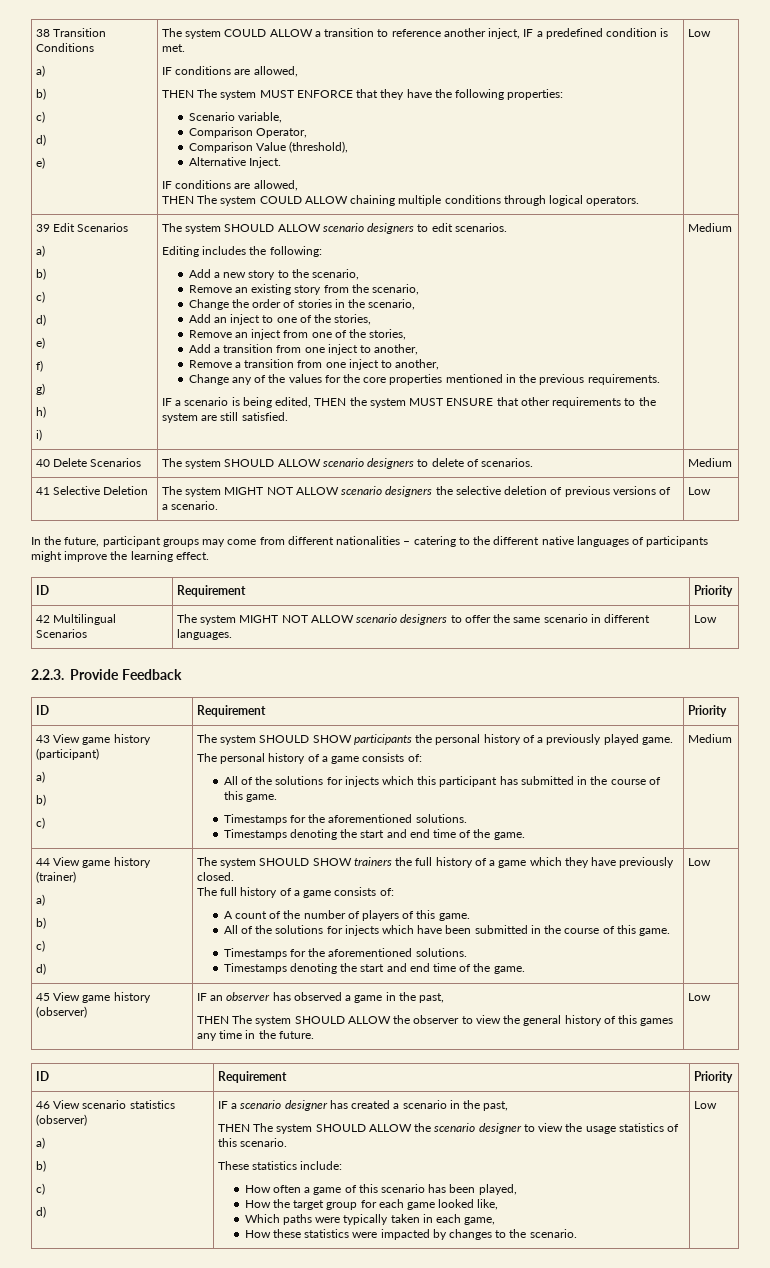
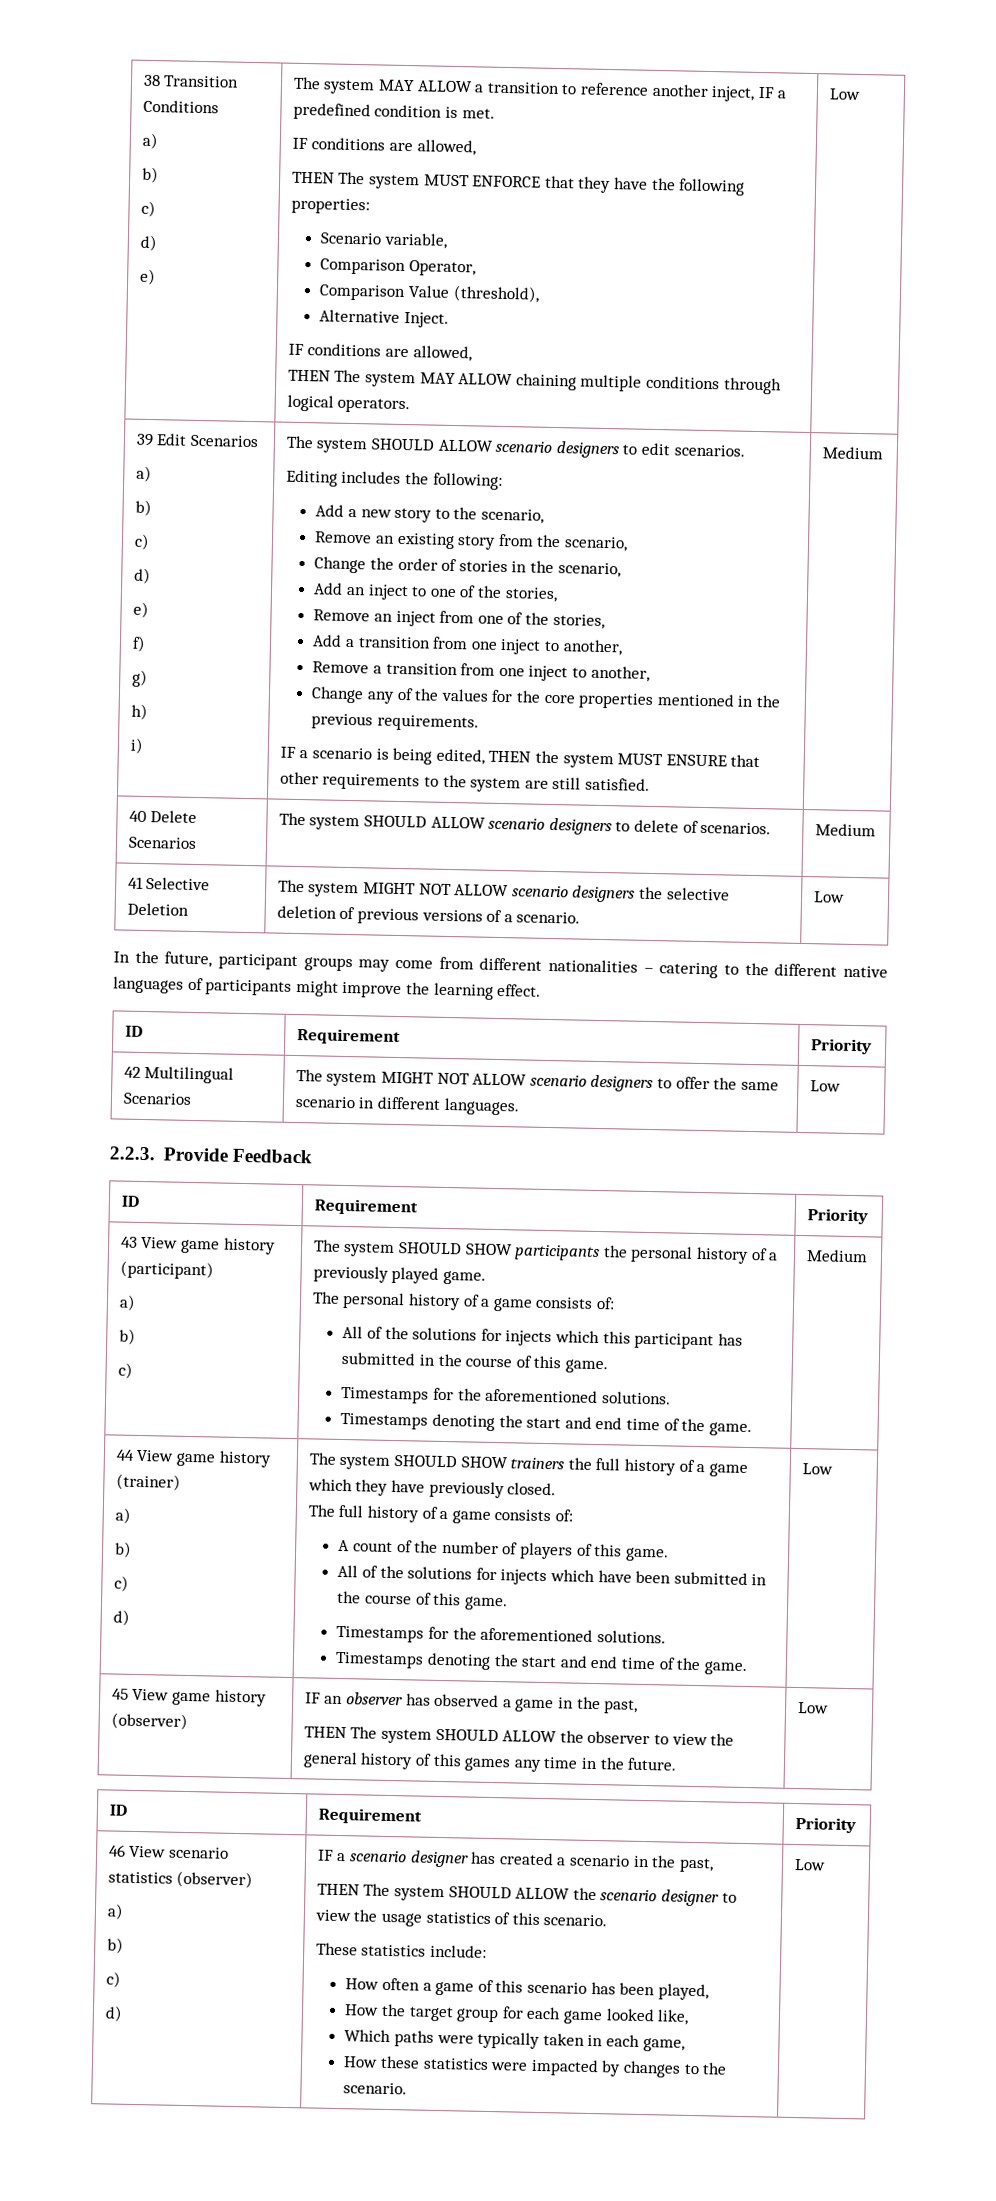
[224,29,267,37] COULD -> [378,79,416,92] MAY
[259,196,302,204] COULD -> [419,372,456,385] MAY

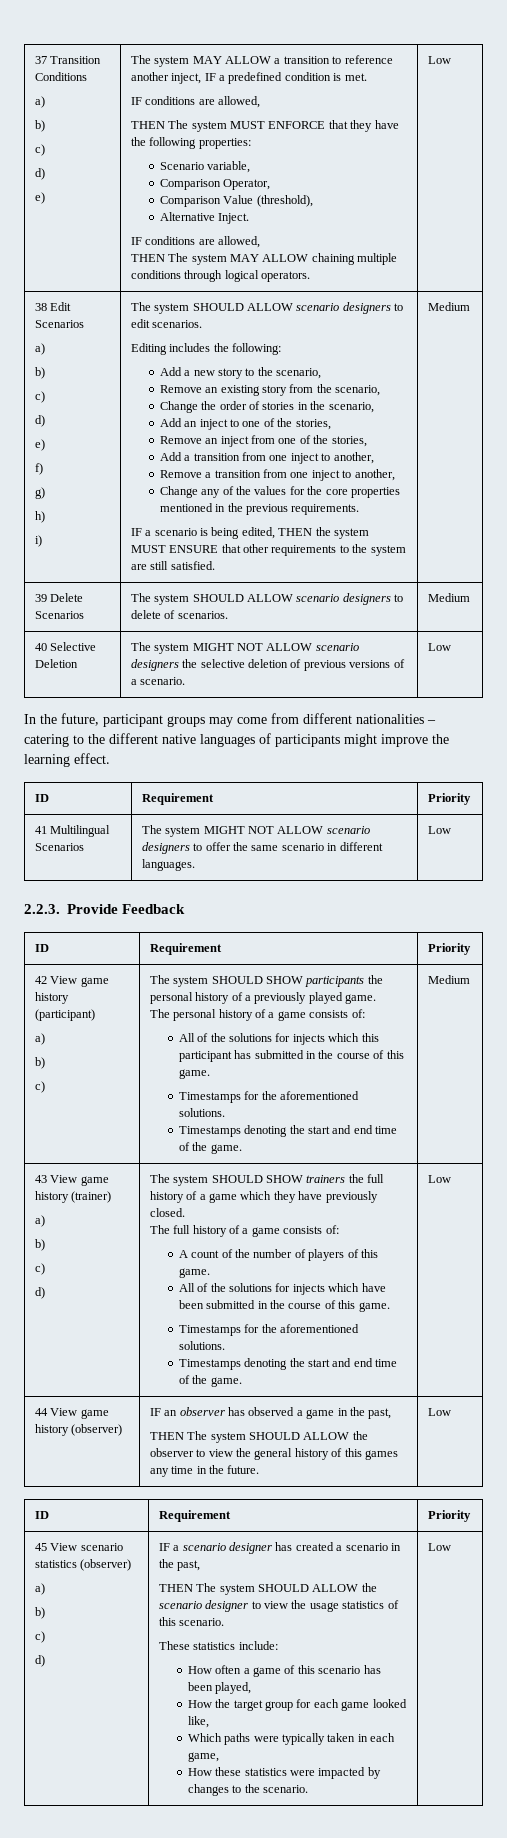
[142,74,161,87] 38 -> [34,56,47,64] 37
[135,433,154,447] 39 -> [34,303,47,311] 38
[128,810,147,823] 40 -> [34,594,47,602] 39
[127,876,144,889] 41 -> [34,643,47,651] 40
[123,1066,141,1078] 42 -> [34,826,47,834] 41
[120,1236,138,1248] 43 -> [34,976,47,984] 42
[115,1449,135,1461] 44 -> [34,1175,47,1183] 43
[111,1688,129,1700] 45 -> [34,1408,48,1416] 44
[108,1844,126,1857] 46 -> [34,1543,47,1551] 45

